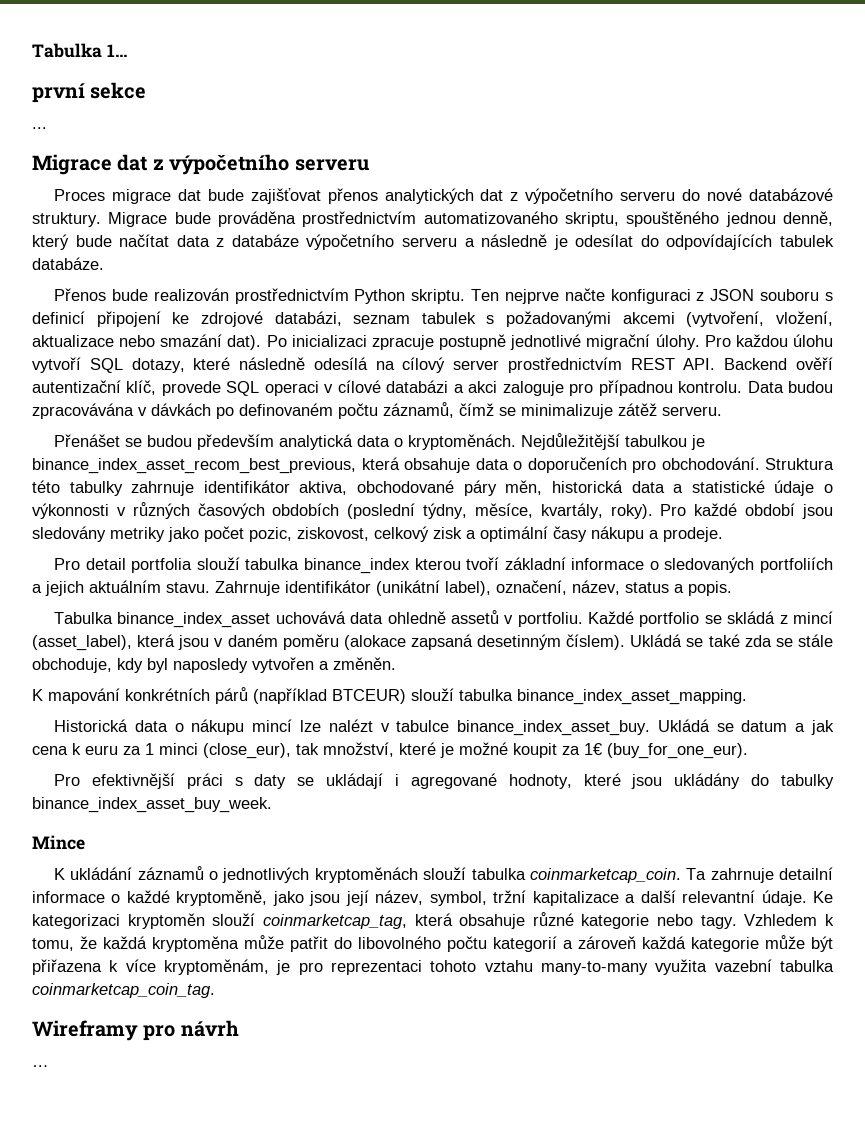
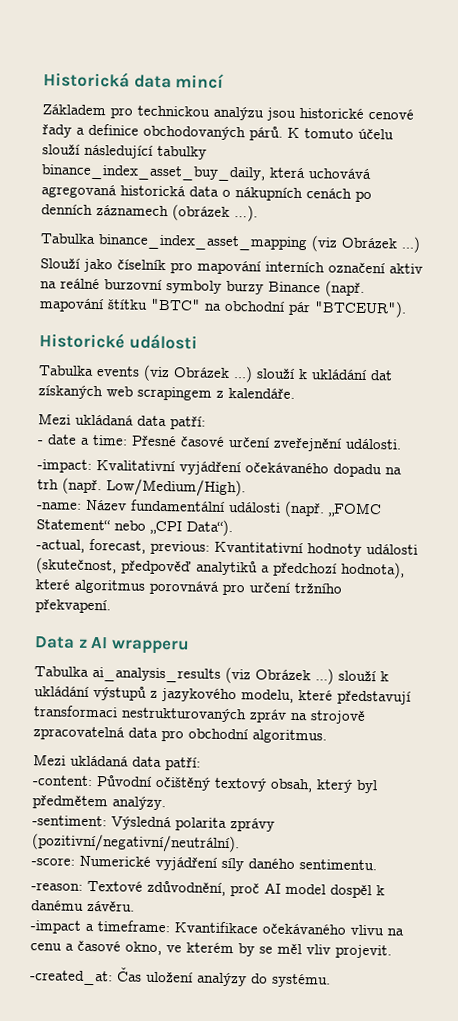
[32,43,127,58] [32,82,147,103] [32,127,47,129] [32,154,369,175] [54,188,833,204] [32,211,834,227] [32,234,834,250] [32,257,104,270] [54,288,833,304] [32,311,833,327] [32,334,834,350] [32,357,833,373] [32,380,833,396] [32,402,722,419] [54,433,706,450] [32,457,834,474] [32,480,834,496] [32,502,833,519] [32,526,723,542] [54,557,834,574] [32,580,732,596] [54,610,833,628] [32,634,833,651] [32,657,396,673] [32,687,747,705] [54,719,834,736] [32,742,748,759] [54,773,835,789] [32,797,272,813] [32,835,85,850] [54,866,833,883] [32,890,833,906] [32,912,834,929] [32,935,833,952] [32,959,835,975] [32,983,215,998] [32,1020,239,1041] [32,1065,49,1067] Tabulka 1… // první sekce // ... // Migrace dat z výpočetního serveru // Proces migrace dat bude zajišťovat přenos analytických dat z výpočetního serveru do nové databázové struktury. Migrace bude prováděna prostřednictvím automatizovaného skriptu, spouštěného jednou denně, který bude načítat data z databáze výpočetního serveru a následně je odesílat do odpovídajících tabulek databáze. // Přenos bude realizován prostřednictvím Python skriptu. Ten nejprve načte konfiguraci z JSON souboru s definicí připojení ke zdrojové databázi, seznam tabulek s požadovanými akcemi (vytvoření, vložení, aktualizace nebo smazání dat). Po inicializaci zpracuje postupně jednotlivé migrační úlohy. Pro každou úlohu vytvoří SQL dotazy, které následně odesílá na cílový server prostřednictvím REST API. Backend ověří autentizační klíč, provede SQL operaci v cílové databázi a akci zaloguje pro případnou kontrolu. Data budou zpracovávána v dávkách po definovaném počtu záznamů, čímž se minimalizuje zátěž serveru. // Přenášet se budou především analytická data o kryptoměnách. Nejdůležitější tabulkou je binance_index_asset_recom_best_previous, která obsahuje data o doporučeních pro obchodování. Struktura této tabulky zahrnuje identifikátor aktiva, obchodované páry měn, historická data a statistické údaje o výkonnosti v různých časových obdobích (poslední týdny, měsíce, kvartály, roky). Pro každé období jsou sledovány metriky jako počet pozic, ziskovost, celkový zisk a optimální časy nákupu a prodeje. // Pro detail portfolia slouží tabulka binance_index kterou tvoří základní informace o sledovaných portfoliích a jejich aktuálním stavu. Zahrnuje identifikátor (unikátní label), označení, název, status a popis. // Tabulka binance_index_asset uchovává data ohledně assetů v portfoliu. Každé portfolio se skládá z mincí (asset_label), která jsou v daném poměru (alokace zapsaná desetinným číslem). Ukládá se také zda se stále obchoduje, kdy byl naposledy vytvořen a změněn. // K mapování konkrétních párů (například BTCEUR) slouží tabulka binance_index_asset_mapping. // Historická data o nákupu mincí lze nalézt v tabulce binance_index_asset_buy. Ukládá se datum a jak cena k euru za 1 minci (close_eur), tak množství, které je možné koupit za 1€ (buy_for_one_eur). // Pro efektivnější práci s daty se ukládají i agregované hodnoty, které jsou ukládány do tabulky binance_index_asset_buy_week. // Mince // K ukládání záznamů o jednotlivých kryptoměnách slouží tabulka coinmarketcap_coin. Ta zahrnuje detailní informace o každé kryptoměně, jako jsou její název, symbol, tržní kapitalizace a další relevantní údaje. Ke kategorizaci kryptoměn slouží coinmarketcap_tag, která obsahuje různé kategorie nebo tagy. Vzhledem k tomu, že každá kryptoměna může patřit do libovolného počtu kategorií a zároveň každá kategorie může být přiřazena k více kryptoměnám, je pro reprezentaci tohoto vztahu many-to-many využita vazební tabulka coinmarketcap_coin_tag. // Wireframy pro návrh // … -> [43,71,225,89] [42,104,414,121] [42,123,394,141] [42,144,207,160] [41,164,372,182] [41,184,372,203] [41,204,258,222] [40,233,421,253] [40,258,423,275] [40,278,365,297] [39,298,407,318] [39,332,198,350] [38,364,393,383] [38,385,295,401] [38,413,206,430] [37,434,402,452] [37,459,402,478] [37,477,246,498] [36,499,382,518] [36,519,233,537] [36,538,418,557] [36,557,405,579] [35,579,342,596] [35,599,111,614] [34,635,190,655] [34,666,389,685] [34,686,411,705] [33,705,366,725] [33,726,327,744] [33,754,201,771] [32,775,378,794] [32,795,166,811] [32,815,275,832] [31,833,240,854] [31,855,377,872] [31,880,385,899] [31,900,135,912] [30,920,404,936] [30,940,392,959] [30,967,331,988] Historická data mincí // Základem pro technickou analýzu jsou historické cenové řady a definice obchodovaných párů. K tomuto účelu slouží následující tabulky binance_index_asset_buy_daily, která uchovává agregovaná historická data o nákupních cenách po denních záznamech (obrázek …). // Tabulka binance_index_asset_mapping (viz Obrázek ...) // Slouží jako číselník pro mapování interních označení aktiv na reálné burzovní symboly burzy Binance (např. mapování štítku "BTC" na obchodní pár "BTCEUR"). // Historické události // Tabulka events (viz Obrázek ...) slouží k ukládání dat získaných web scrapingem z kalendáře. // Mezi ukládaná data patří: // - date a time: Přesné časové určení zveřejnění události. // -impact: Kvalitativní vyjádření očekávaného dopadu na trh (např. Low/Medium/High). // -name: Název fundamentální události (např. „FOMC Statement“ nebo „CPI Data“). // -actual, forecast, previous: Kvantitativní hodnoty události (skutečnost, předpověď analytiků a předchozí hodnota), které algoritmus porovnává pro určení tržního překvapení. // Data z AI wrapperu // Tabulka ai_analysis_results (viz Obrázek ...) slouží k ukládání výstupů z jazykového modelu, které představují transformaci nestrukturovaných zpráv na strojově zpracovatelná data pro obchodní algoritmus. // Mezi ukládaná data patří: // -content: Původní očištěný textový obsah, který byl předmětem analýzy. // -sentiment: Výsledná polarita zprávy (pozitivní/negativní/neutrální). // -score: Numerické vyjádření síly daného sentimentu. // -reason: Textové zdůvodnění, proč AI model dospěl k danému závěru. // -impact a timeframe: Kvantifikace očekávaného vlivu na cenu a časové okno, ve kterém by se měl vliv projevit. // -created_at: Čas uložení analýzy do systému.

